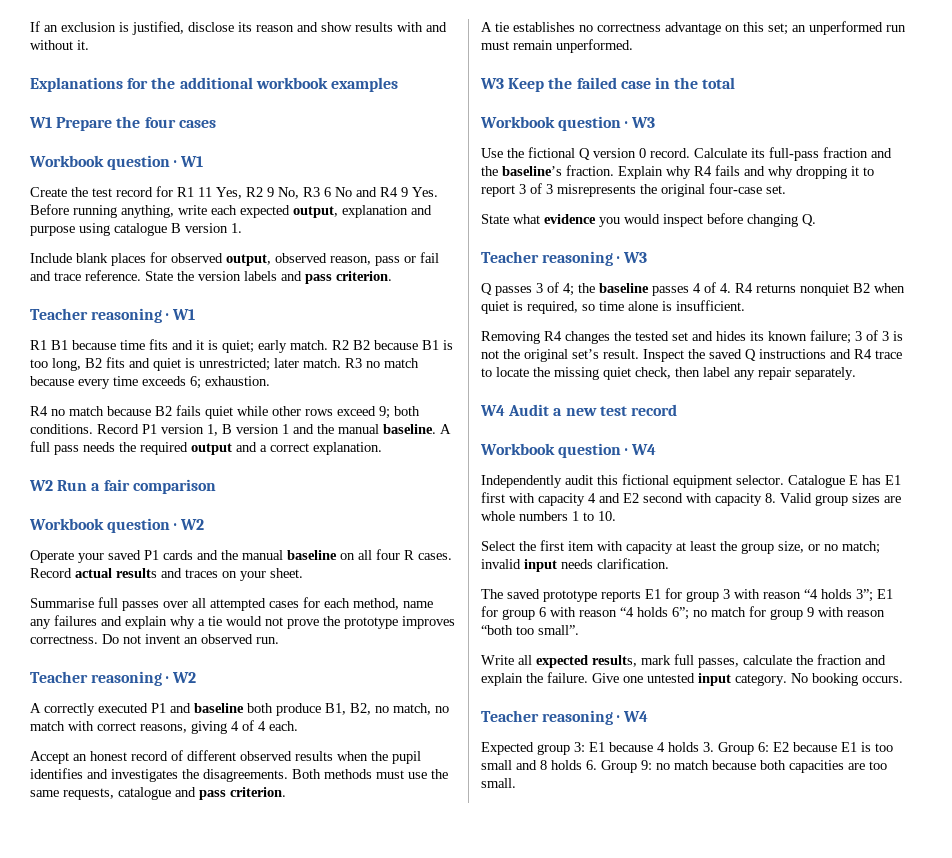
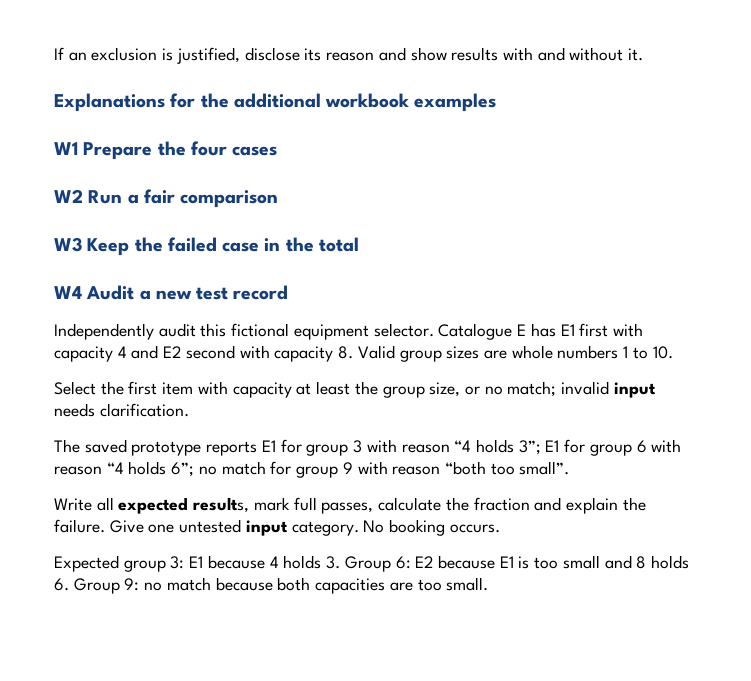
[29,155,203,170] [30,186,438,199] [30,204,432,218] [30,223,242,236] [30,252,439,266] [30,270,392,284] [30,308,195,323] [30,339,453,353] [30,357,419,371] [30,376,270,389] [30,405,420,419] [30,424,451,436] [30,441,382,455] // Workbook question · W1 // Create the test record for R1 11 Yes, R2 9 No, R3 6 No and R4 9 Yes. Before running anything, write each expected output, explanation and purpose using catalogue B version 1. // Include blank places for observed output, observed reason, pass or fail and trace reference. State the version labels and pass criterion. // Teacher reasoning · W1 // R1 B1 because time fits and it is quiet; early match. R2 B2 because B1 is too long, B2 fits and quiet is unrestricted; later match. R3 no match because every time exceeds 6; exhaustion. // R4 no match because B2 fails quiet while other rows exceed 9; both conditions. Record P1 version 1, B version 1 and the manual baseline. A full pass needs the required output and a correct explanation. -> (278, 151) none
[29,518,204,533] [30,549,452,563] [30,568,303,581] [30,597,433,611] [30,615,455,629] [30,634,279,644] [30,671,196,686] [30,703,449,716] [30,720,298,734] [30,750,421,764] [30,768,448,782] [30,787,286,800] [481,21,906,35] [481,39,633,53] // Workbook question · W2 // Operate your saved P1 cards and the manual baseline on all four R cases. Record actual results and traces on your sheet. // Summarise full passes over all attempted cases for each method, name any failures and explain why a tie would not prove the prototype improves correctness. Do not invent an observed run. // Teacher reasoning · W2 // A correctly executed P1 and baseline both produce B1, B2, no match, no match with correct reasons, giving 4 of 4 each. // Accept an honest record of different observed results when the pupil identifies and investigates the disagreements. Both methods must use the same requests, catalogue and pass criterion. // A tie establishes no correctness advantage on this set; an unperformed run must remain unperformed. -> (279, 199) none
[480,116,655,131] [481,147,892,161] [481,165,874,179] [481,183,786,197] [481,213,816,227] [481,251,647,266] [481,282,905,296] [481,300,745,314] [481,330,903,344] [481,349,902,362] [481,367,856,380] // Workbook question · W3 // Use the fictional Q version 0 record. Calculate its full-pass fraction and the baseline’s fraction. Explain why R4 fails and why dropping it to report 3 of 3 misrepresents the original four-case set. // State what evidence you would inspect before changing Q. // Teacher reasoning · W3 // Q passes 3 of 4; the baseline passes 4 of 4. R4 returns nonquiet B2 when quiet is required, so time alone is insufficient. // Removing R4 changes the tested set and hides its known failure; 3 of 3 is not the original set’s result. Inspect the saved Q instructions and R4 trace to locate the missing quiet check, then label any repair separately. -> (359, 244) none
[480,443,656,458] // Workbook question · W4 -> (289, 292) none
[481,710,648,725] // Teacher reasoning · W4 -> (500, 528) none

